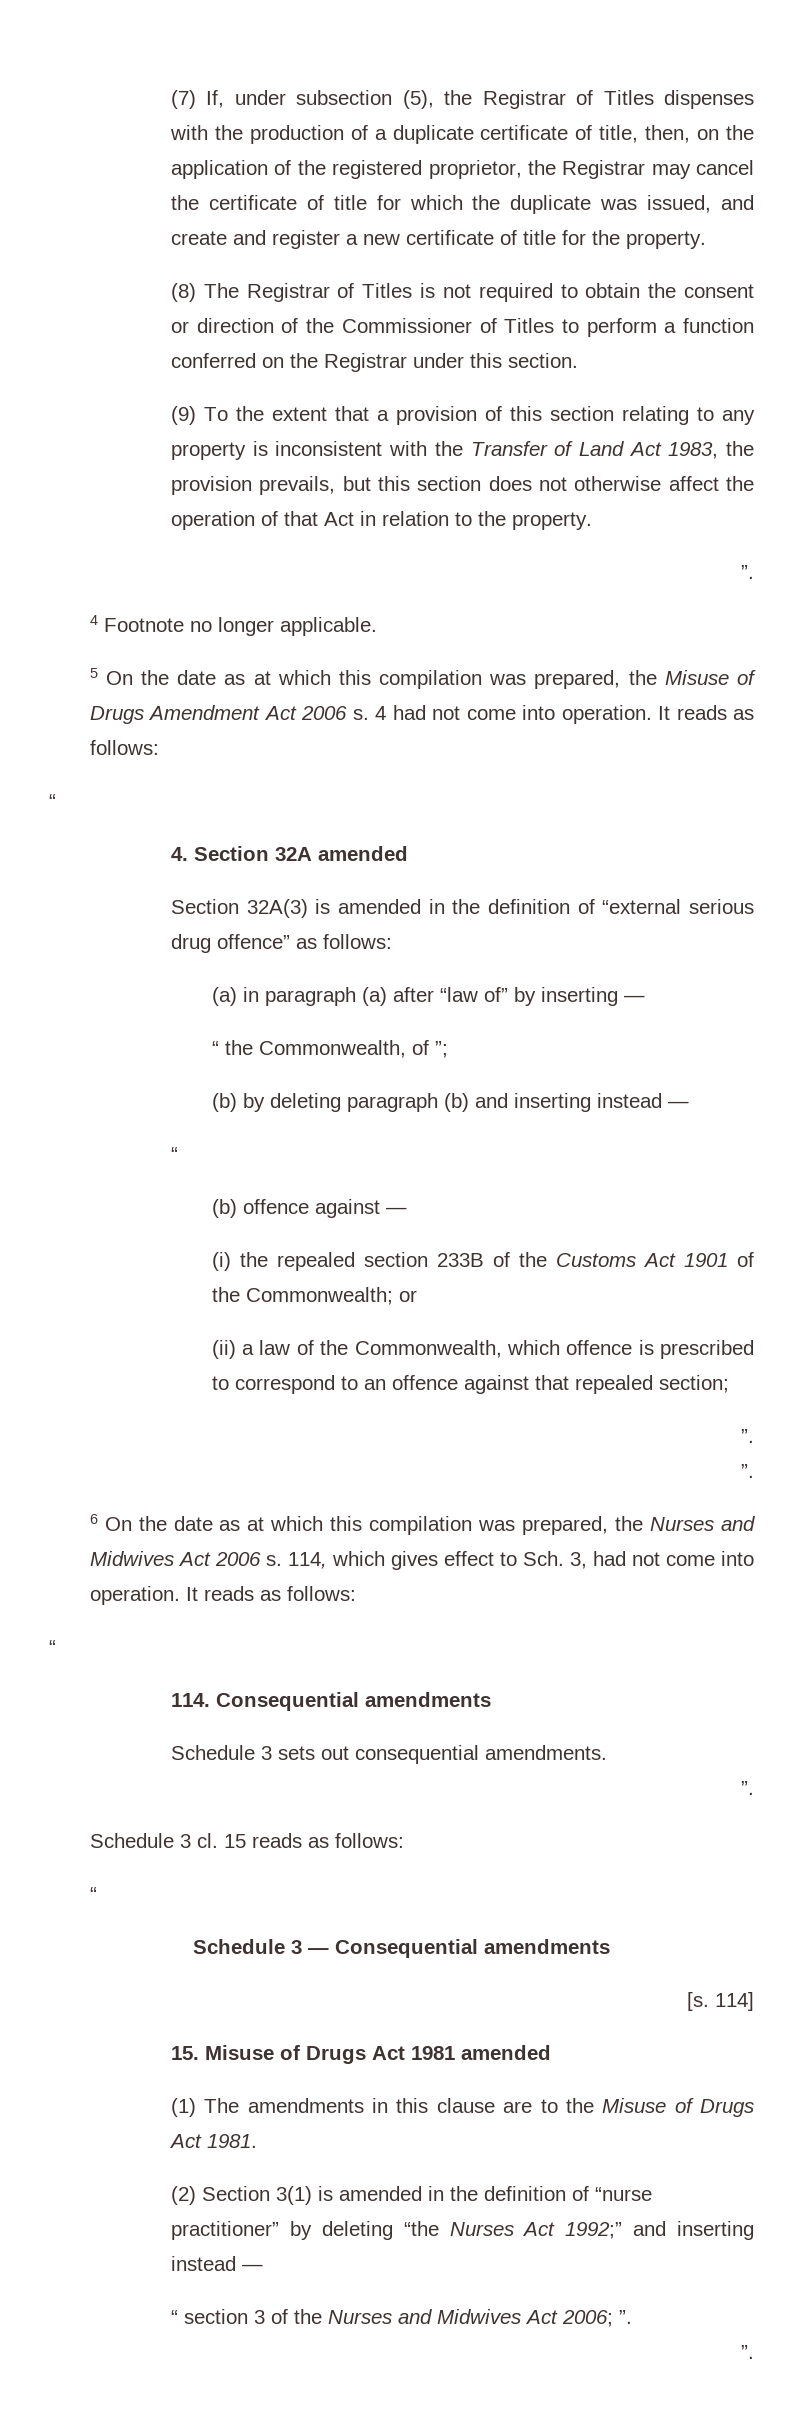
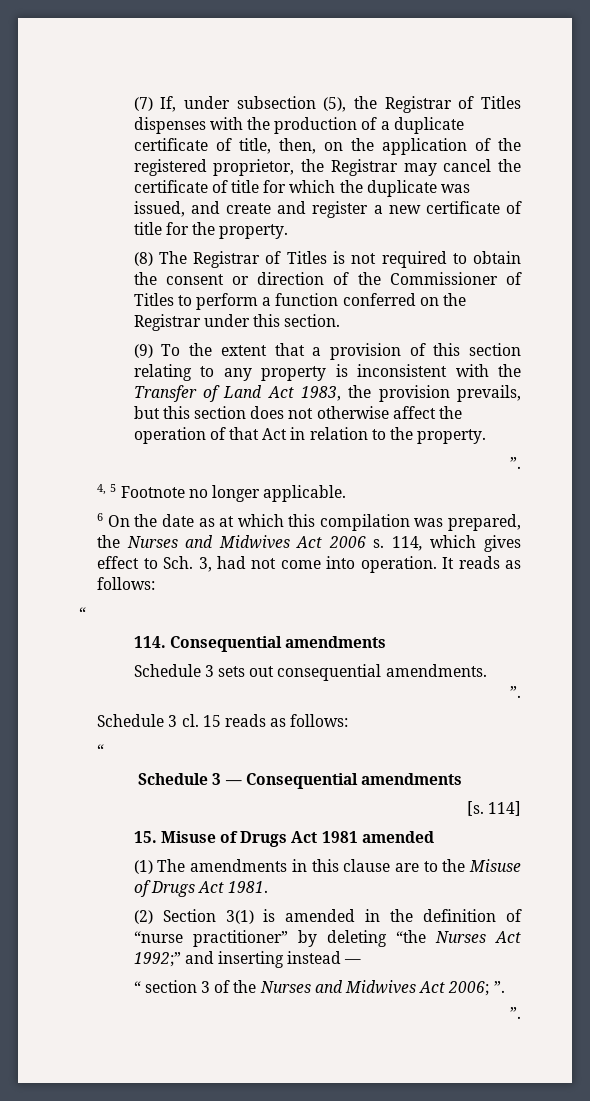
[89,615,98,625] 4 -> [97,484,117,495] 4, 5
[89,668,756,689] [89,705,754,724] [89,740,159,755] [49,794,56,808] [170,846,408,861] [170,899,755,918] [170,934,392,953] [211,987,645,1006] [211,1040,448,1058] [211,1093,689,1112] [170,1147,178,1161] [211,1199,407,1218] [211,1252,754,1271] [211,1287,417,1305] [211,1340,754,1359] [211,1375,729,1394] [741,1429,754,1443] [741,1464,754,1478] // 5 On the date as at which this compilation was prepared, the Misuse of Drugs Amendment Act 2006 s. 4 had not come into operation. It reads as follows: // “ // 4. Section 32A amended // Section 32A(3) is amended in the definition of “external serious drug offence” as follows: // (a) in paragraph (a) after “law of” by inserting — // “ the Commonwealth, of ”; // (b) by deleting paragraph (b) and inserting instead — // “ // (b) offence against — // (i) the repealed section 233B of the Customs Act 1901 of the Commonwealth; or // (ii) a law of the Commonwealth, which offence is prescribed to correspond to an offence against that repealed section; // ”. // ”. -> (347, 493) none

